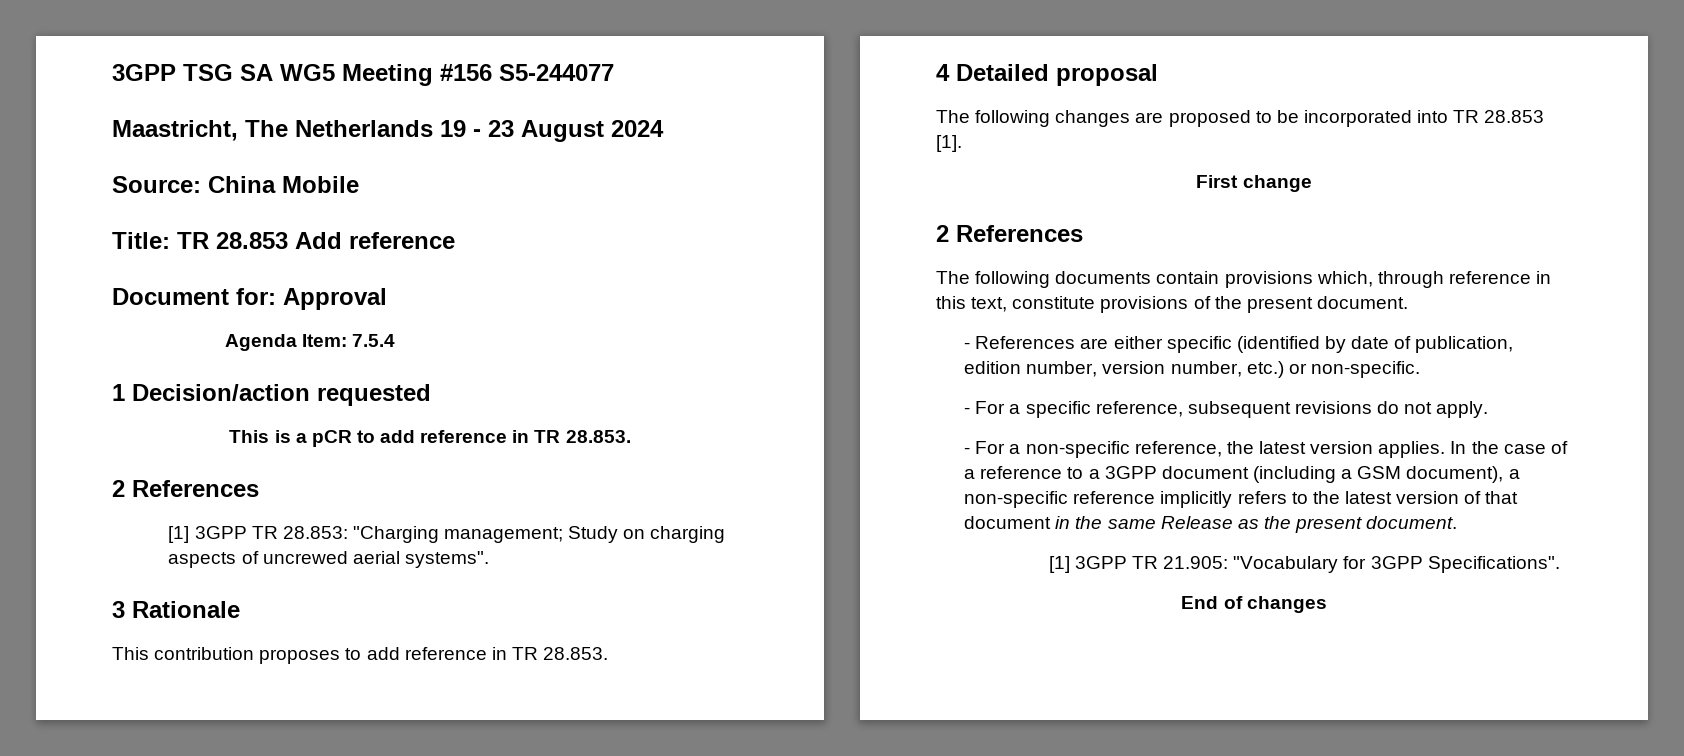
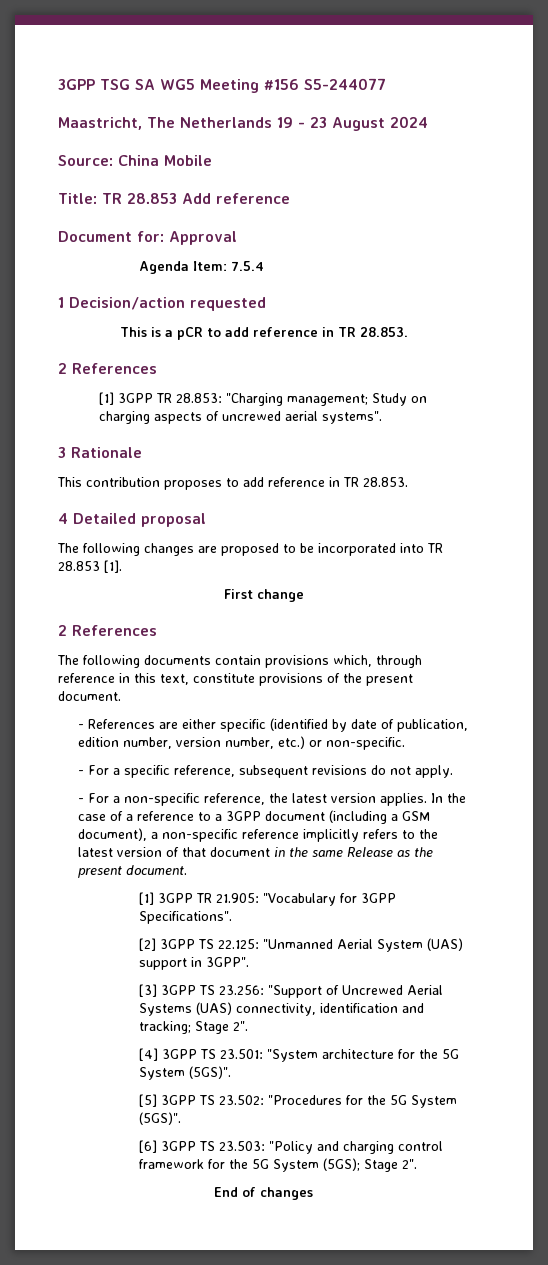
(1560, 564) none -> [139,938,464,952] [139,957,250,970] [139,984,444,998] [139,1002,425,1016] [139,1021,249,1034] [139,1048,460,1062] [139,1066,232,1080] [139,1094,458,1108] [139,1112,182,1125] [139,1140,444,1154] [139,1158,418,1172] // [2] 3GPP TS 22.125: "Unmanned Aerial System (UAS) support in 3GPP". // [3] 3GPP TS 23.256: "Support of Uncrewed Aerial Systems (UAS) connectivity, identification and tracking; Stage 2". // [4] 3GPP TS 23.501: "System architecture for the 5G System (5GS)". // [5] 3GPP TS 23.502: "Procedures for the 5G System (5GS)". // [6] 3GPP TS 23.503: "Policy and charging control framework for the 5G System (5GS); Stage 2".

